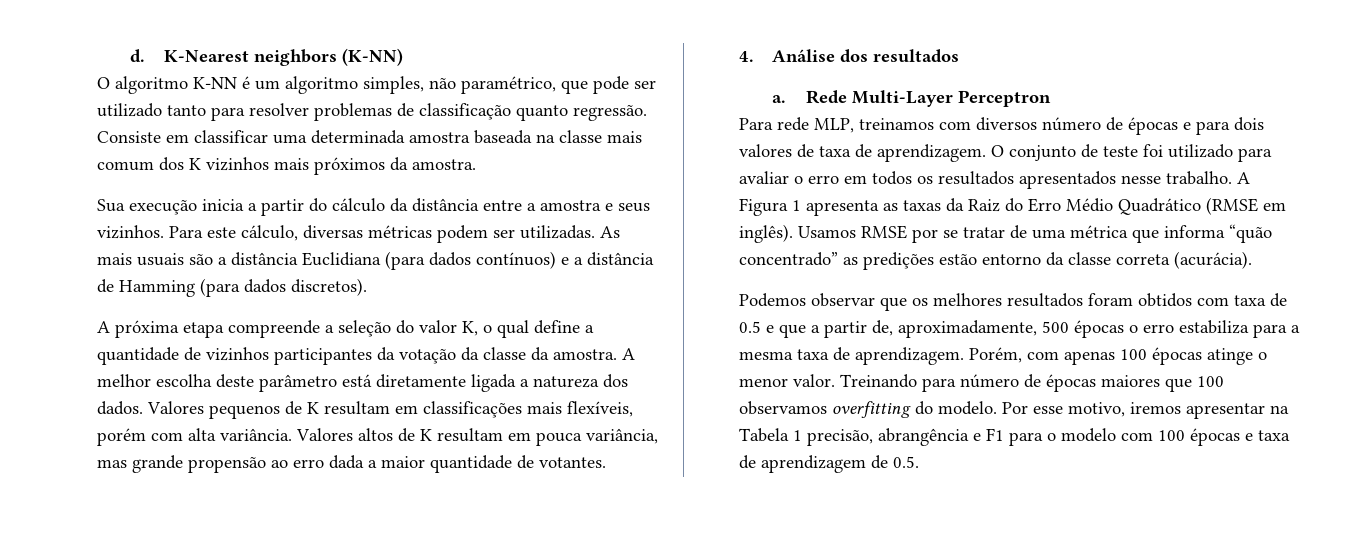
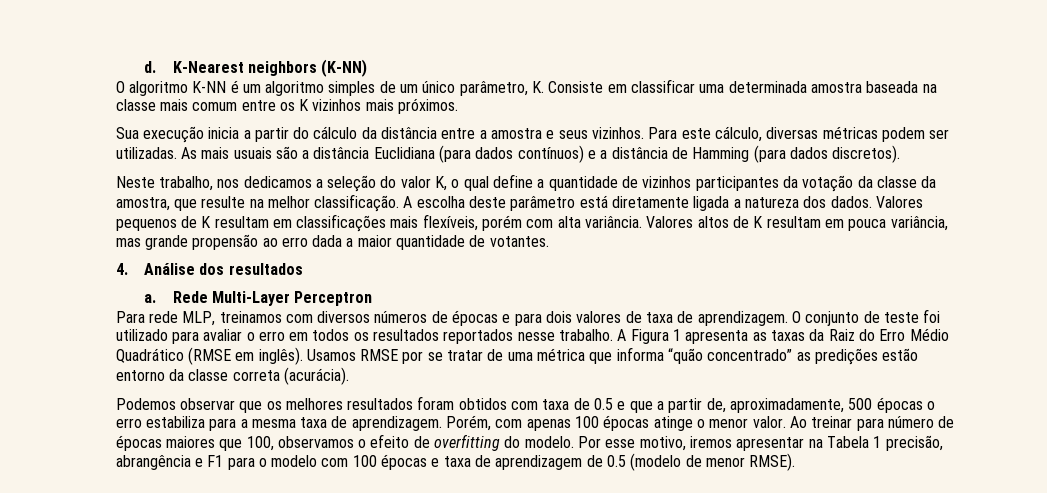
[363,76,657,94] [97,103,648,121] simples, não paramétrico, que pode ser utilizado tanto para resolver problemas de classificação quanto regressão. -> [328,81,545,96] simples de um único parâmetro, K.
[159,157,185,171] dos -> [241,100,295,111] entre os
[314,157,477,175] próximos da amostra. -> [398,98,459,114] próximos.
[97,320,321,338] A próxima etapa compreende -> [115,176,312,191] Neste trabalho, nos dedicamos
[553,348,636,360] [97,374,152,387] amostra. A melhor -> [115,194,413,212] amostra, que resulte na melhor classificação. A
[1042,117,1102,131] número -> [374,311,428,323] números
[1019,171,1117,189] apresentados -> [443,329,514,344] reportados
[840,374,918,388] Treinando -> [789,416,853,428] Ao treinar
[1197,376,1225,387] [739,401,828,415] 100 observamos -> [246,434,430,451] 100, observamos o efeito de
[893,456,920,468] 0.5. -> [607,453,796,471] 0.5 (modelo de menor RMSE).

